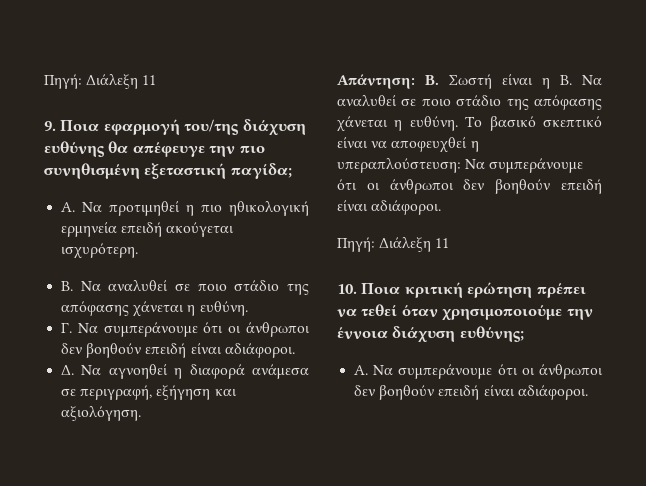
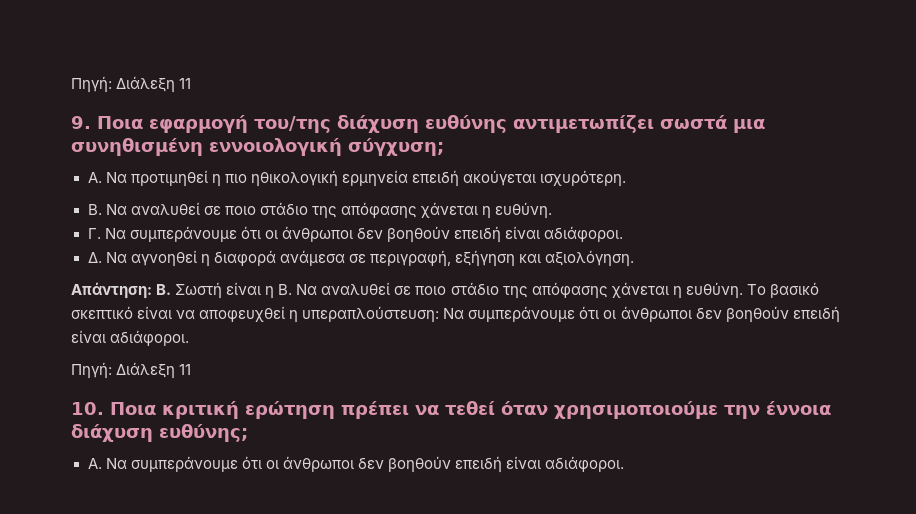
[108,141,265,157] [44,163,292,179] θα απέφευγε την πιο συνηθισμένη εξεταστική παγίδα; -> [513,115,765,133] [71,138,444,156] αντιμετωπίζει σωστά μια συνηθισμένη εννοιολογική σύγχυση;

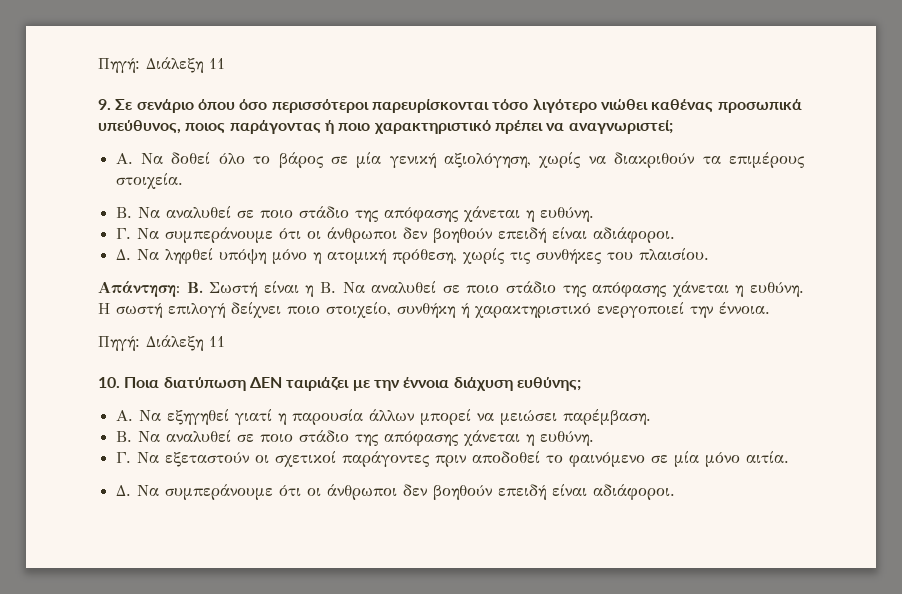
[97,115,765,133] [71,138,444,156] [87,170,626,187] Ποια εφαρμογή του/της διάχυση ευθύνης αντιμετωπίζει σωστά μια συνηθισμένη εννοιολογική σύγχυση; // Α. Να προτιμηθεί η πιο ηθικολογική ερμηνεία επειδή ακούγεται ισχυρότερη. -> [115,99,802,113] [98,120,673,134] [115,152,804,168] [115,173,183,189] Σε σενάριο όπου όσο περισσότεροι παρευρίσκονται τόσο λιγότερο νιώθει καθένας προσωπικά υπεύθυνος, ποιος παράγοντας ή ποιο χαρακτηριστικό πρέπει να αναγνωριστεί; // Α. Να δοθεί όλο το βάρος σε μία γενική αξιολόγηση, χωρίς να διακριθούν τα επιμέρους στοιχεία.
[130,250,634,267] αγνοηθεί η διαφορά ανάμεσα σε περιγραφή, εξήγηση και αξιολόγηση. -> [164,248,709,264] ληφθεί υπόψη μόνο η ατομική πρόθεση, χωρίς τις συνθήκες του πλαισίου.
[746,282,819,298] [71,306,440,323] Το βασικό σκεπτικό είναι να αποφευχθεί η υπεραπλούστευση: -> [98,302,770,318] [98,335,225,351] [98,377,581,391] [115,409,651,425] [115,430,594,446] [115,451,789,467] [115,485,131,496] Η σωστή επιλογή δείχνει ποιο στοιχείο, συνθήκη ή χαρακτηριστικό ενεργοποιεί την έννοια. // Πηγή: Διάλεξη 11 // 10. Ποια διατύπωση ΔΕΝ ταιριάζει με την έννοια διάχυση ευθύνης; // Α. Να εξηγηθεί γιατί η παρουσία άλλων μπορεί να μειώσει παρέμβαση. // Β. Να αναλυθεί σε ποιο στάδιο της απόφασης χάνεται η ευθύνη. // Γ. Να εξεταστούν οι σχετικοί παράγοντες πριν αποδοθεί το φαινόμενο σε μία μόνο αιτία. // Δ.
[71,362,192,379] [71,401,831,419] [71,424,248,442] [87,456,624,473] // Πηγή: Διάλεξη 11 // 10. Ποια κριτική ερώτηση πρέπει να τεθεί όταν χρησιμοποιούμε την έννοια διάχυση ευθύνης; // Α. Να συμπεράνουμε ότι οι άνθρωποι δεν βοηθούν επειδή είναι αδιάφοροι. -> (675, 492) none

